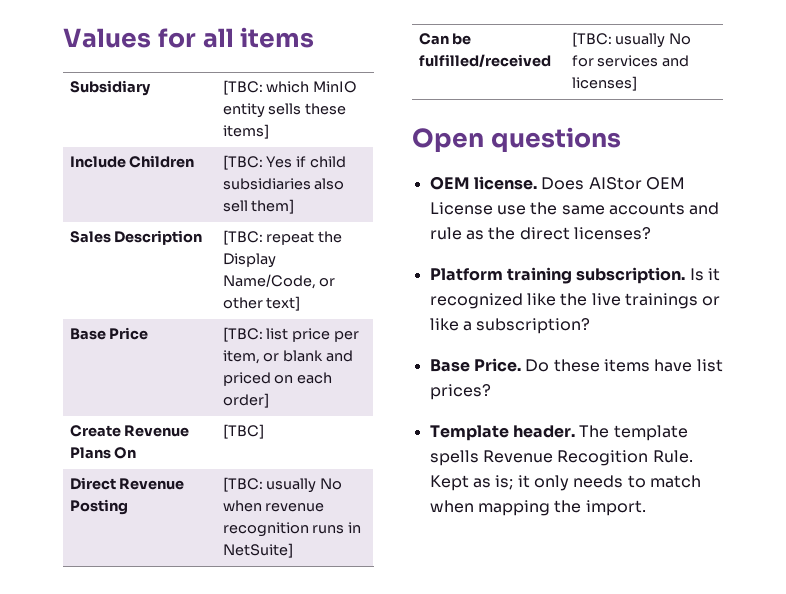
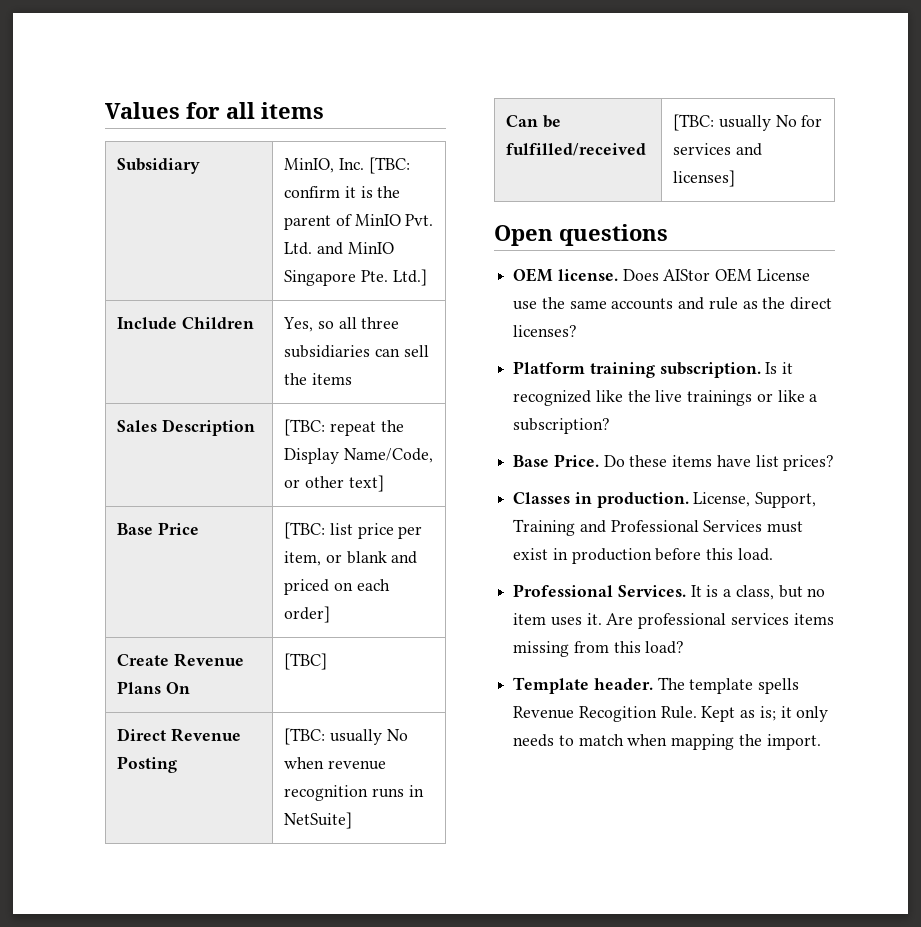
[222,80,358,95] [222,103,347,118] [222,124,269,139] [69,155,195,168] [222,155,347,170] [222,178,345,190] [222,199,295,214] [TBC: which MinIO entity sells these items] // Include Children | [TBC: Yes if child subsidiaries also sell them] -> [284,157,410,174] [284,186,401,198] [284,214,434,230] [284,242,394,255] [284,269,427,286] [117,317,254,329] [283,317,400,332] [284,345,429,358] [284,373,352,385] MinIO, Inc. [TBC: confirm it is the parent of MinIO Pvt. Ltd. and MinIO Singapore Pte. Ltd.] // Include Children | Yes, so all three subsidiaries can sell the items
(491, 392) none -> [513,492,817,508] [513,519,804,536] [513,548,773,564] [513,584,826,600] [513,613,834,629] [513,641,685,657] // Classes in production. License, Support, Training and Professional Services must exist in production before this load. // Professional Services. It is a class, but no item uses it. Are professional services items missing from this load?

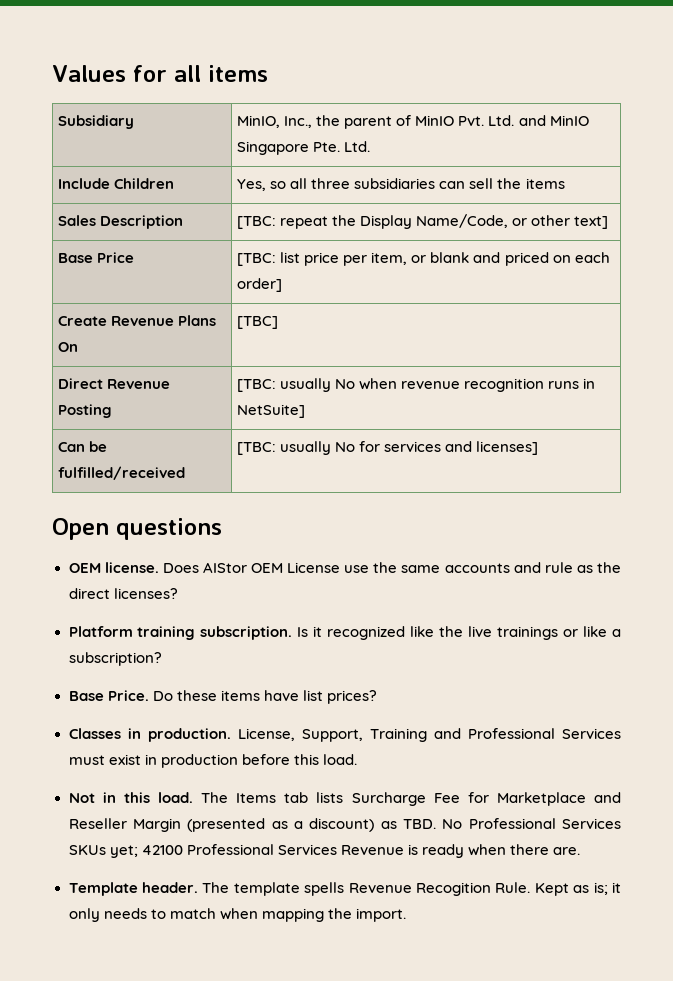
[338,157,410,174] [284,186,373,198] Inc. [TBC: confirm it is -> [284,116,313,128] Inc.,
[392,269,427,286] Ltd.] -> [344,141,371,152] Ltd.
[513,584,826,600] [513,613,834,629] [513,641,685,657] Professional Services. It is a class, but no item uses it. Are professional services items missing from this load? -> [68,792,621,806] [68,818,622,832] [68,844,581,858] Not in this load. The Items tab lists Surcharge Fee for Marketplace and Reseller Margin (presented as a discount) as TBD. No Professional Services SKUs yet; 42100 Professional Services Revenue is ready when there are.

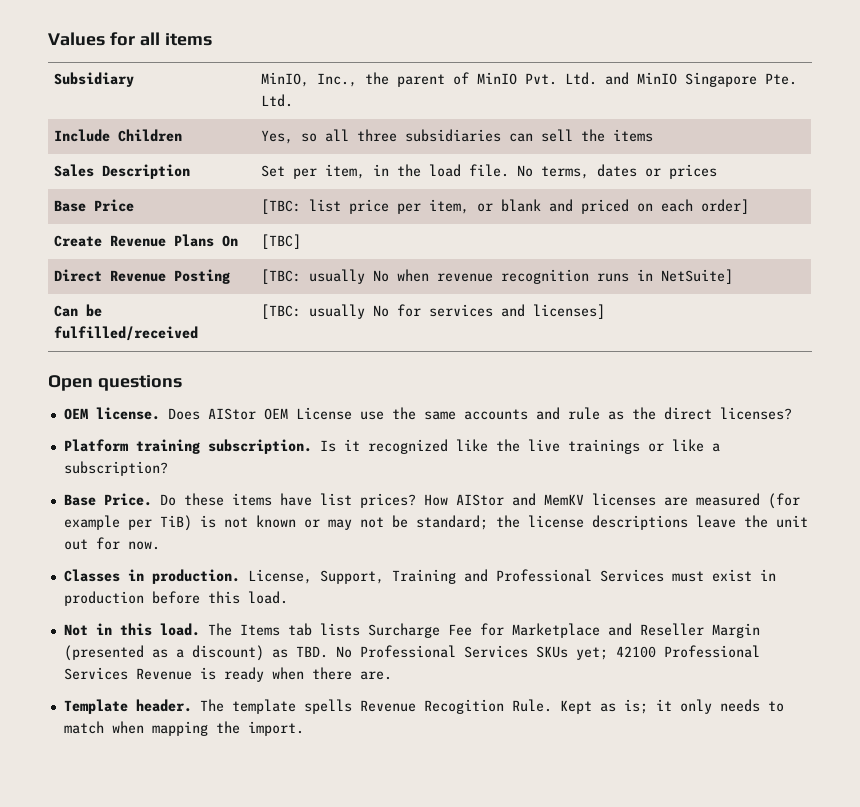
[237,214,609,229] [TBC: repeat the Display Name/Code, or other text] -> [261,164,718,179] Set per item, in the load file. No terms, dates or prices
(377, 697) none -> [423,493,800,509] [63,515,808,531] [63,537,160,550] How AIStor and MemKV licenses are measured (for example per TiB) is not known or may not be standard; the license descriptions leave the unit out for now.

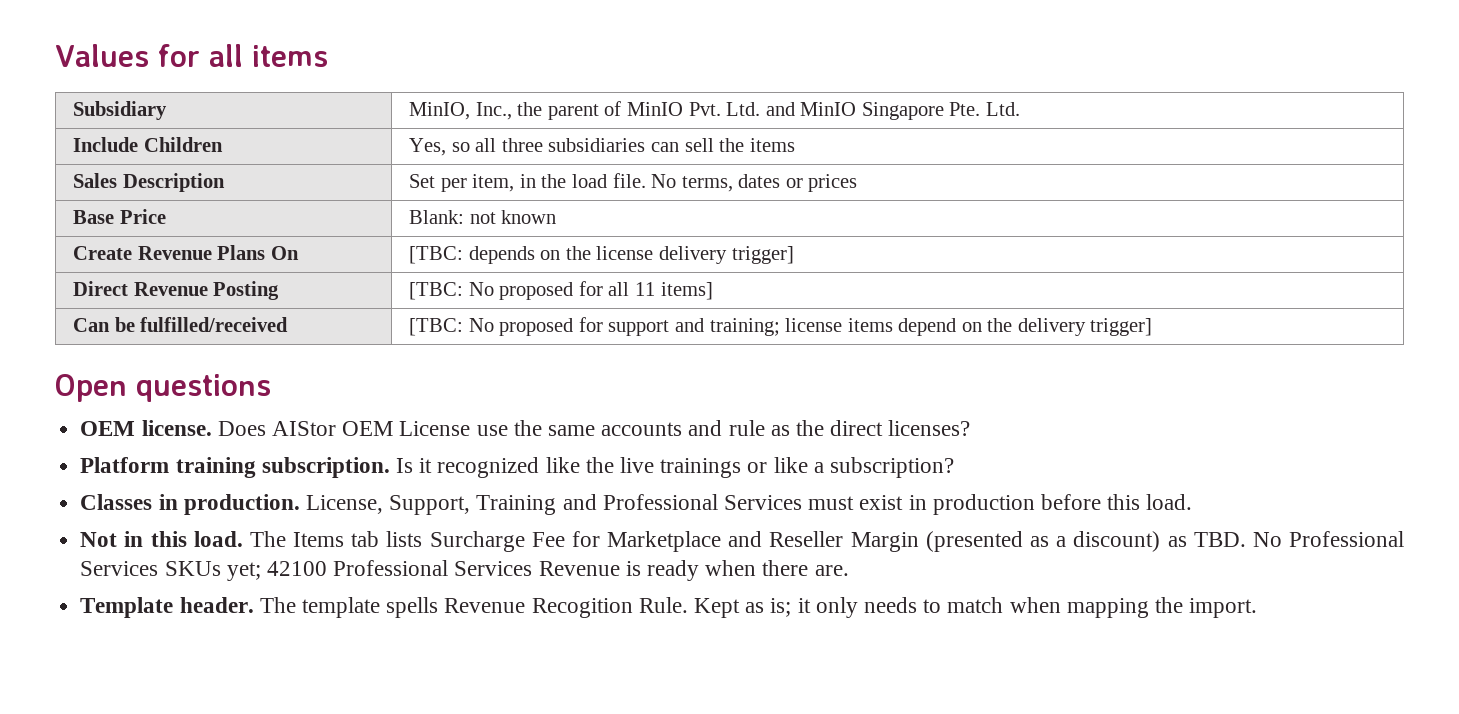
[261,199,750,214] [54,234,239,247] [261,234,302,249] [54,269,231,284] [261,269,734,284] [54,304,103,317] [54,326,199,341] [261,304,606,319] [TBC: list price per item, or blank and priced on each order] // Create Revenue Plans On | [TBC] // Direct Revenue Posting | [TBC: usually No when revenue recognition runs in NetSuite] // Can be fulfilled/received | [TBC: usually No for services and licenses] -> [409,210,557,224] [73,245,299,260] [409,246,794,264] [73,281,280,300] [409,281,713,300] [73,317,289,332] [409,317,1153,336] Blank: not known // Create Revenue Plans On | [TBC: depends on the license delivery trigger] // Direct Revenue Posting | [TBC: No proposed for all 11 items] // Can be fulfilled/received | [TBC: No proposed for support and training; license items depend on the delivery trigger]
[63,493,800,509] [63,515,808,531] [63,537,160,550] // Base Price. Do these items have list prices? How AIStor and MemKV licenses are measured (for example per TiB) is not known or may not be standard; the license descriptions leave the unit out for now. -> (955, 467) none

